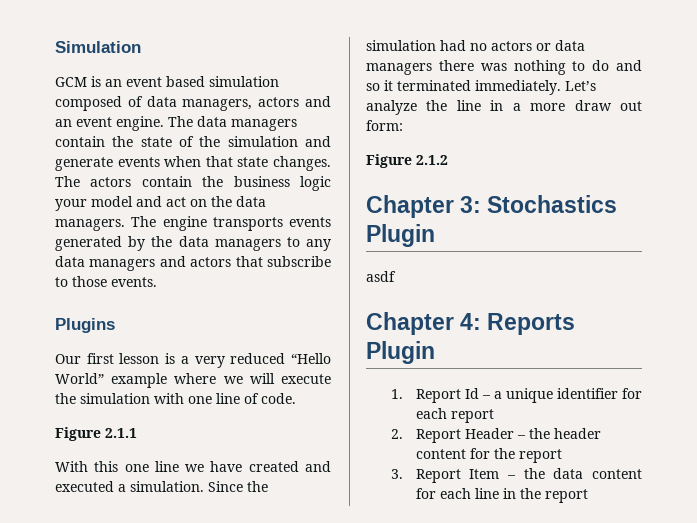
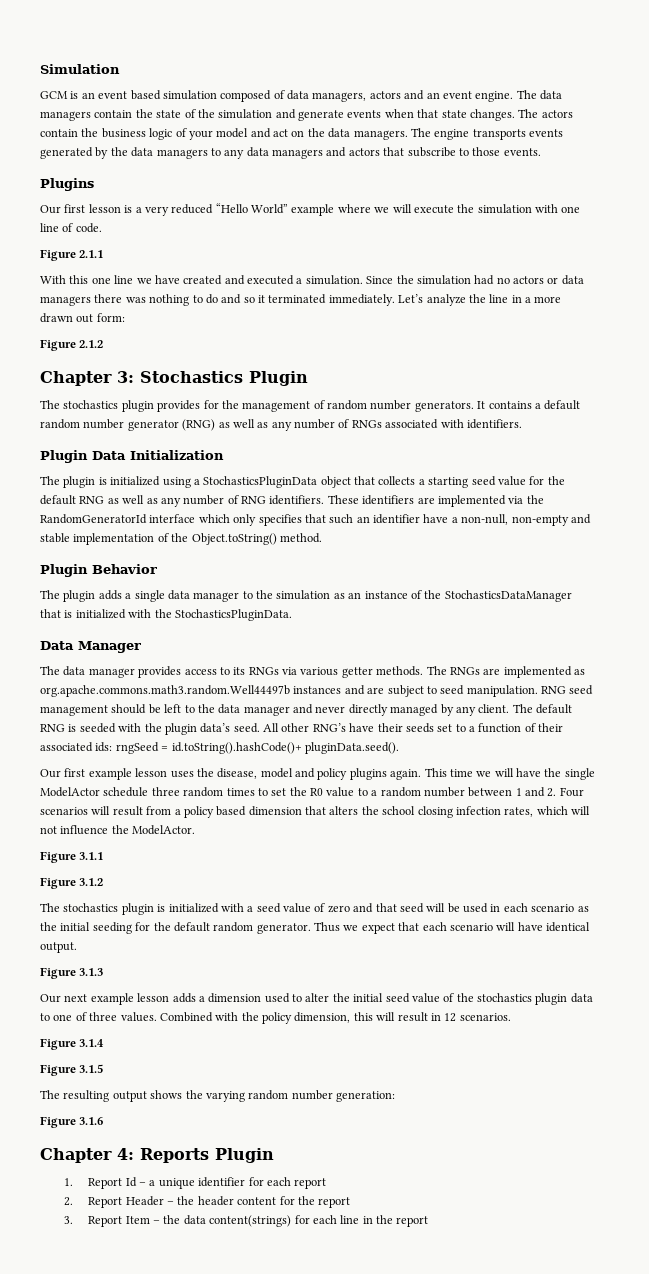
(331, 183) none -> [175,128,187,137] of
[574,100,612,111] draw -> [40,313,73,323] drawn
[366,271,396,282] asdf -> [40,400,581,412] [40,419,522,431] [40,450,224,463] [40,476,565,488] [40,495,544,507] [40,514,591,526] [40,533,322,545] [40,564,157,577] [40,590,572,602] [40,609,292,621] [40,641,141,653] [40,666,585,678] [40,685,594,697] [40,704,572,716] [40,723,564,735] [40,742,399,754] [40,768,595,780] [40,787,584,797] [40,806,590,818] [40,825,196,835] [40,851,104,863] [40,877,104,889] [40,903,589,915] [40,922,590,934] [40,942,77,953] [40,967,104,979] [40,993,593,1005] [40,1012,511,1024] [40,1038,105,1050] [40,1064,104,1076] [40,1090,395,1102] [40,1116,104,1128] The stochastics plugin provides for the management of random number generators. It contains a default random number generator (RNG) as well as any number of RNGs associated with identifiers. // Plugin Data Initialization // The plugin is initialized using a StochasticsPluginData object that collects a starting seed value for the default RNG as well as any number of RNG identifiers. These identifiers are implemented via the RandomGeneratorId interface which only specifies that such an identifier have a non-null, non-empty and stable implementation of the Object.toString() method. // Plugin Behavior // The plugin adds a single data manager to the simulation as an instance of the StochasticsDataManager that is initialized with the StochasticsPluginData. // Data Manager // The data manager provides access to its RNGs via various getter methods. The RNGs are implemented as org.apache.commons.math3.random.Well44497b instances and are subject to seed manipulation. RNG seed management should be left to the data manager and never directly managed by any client. The default RNG is seeded with the plugin data’s seed. All other RNG’s have their seeds set to a function of their associated ids: rngSeed = id.toString().hashCode()+ pluginData.seed(). // Our first example lesson uses the disease, model and policy plugins again. This time we will have the single ModelActor schedule three random times to set the R0 value to a random number between 1 and 2. Four scenarios will result from a policy based dimension that alters the school closing infection rates, which will not influence the ModelActor. // Figure 3.1.1 // Figure 3.1.2 // The stochastics plugin is initialized with a seed value of zero and that seed will be used in each scenario as the initial seeding for the default random generator. Thus we expect that each scenario will have identical output. // Figure 3.1.3 // Our next example lesson adds a dimension used to alter the initial seed value of the stochastics plugin data to one of three values. Combined with the policy dimension, this will result in 12 scenarios. // Figure 3.1.4 // Figure 3.1.5 // The resulting output shows the varying random number generation: // Figure 3.1.6
[592,469,642,479] content -> [209,1215,292,1227] content(strings)

